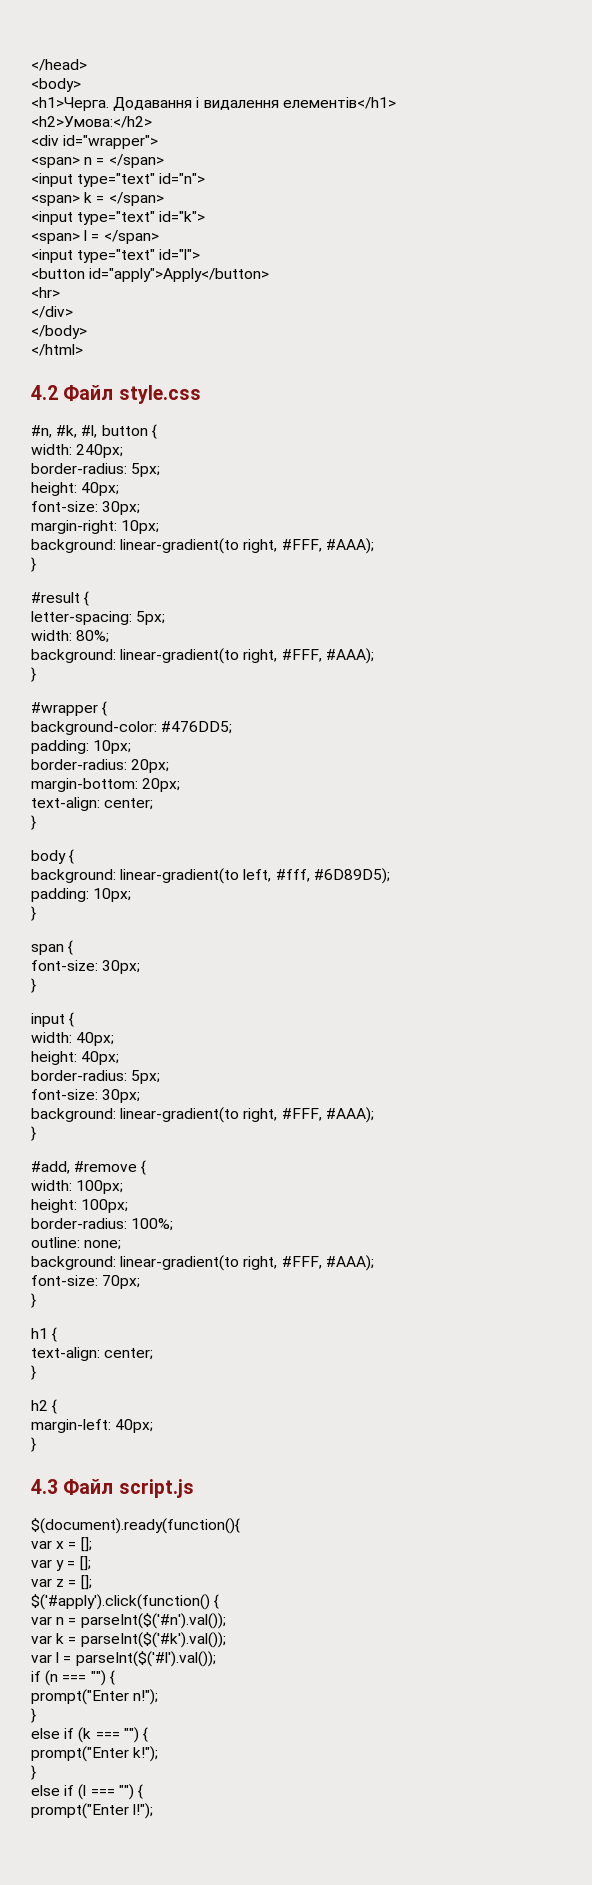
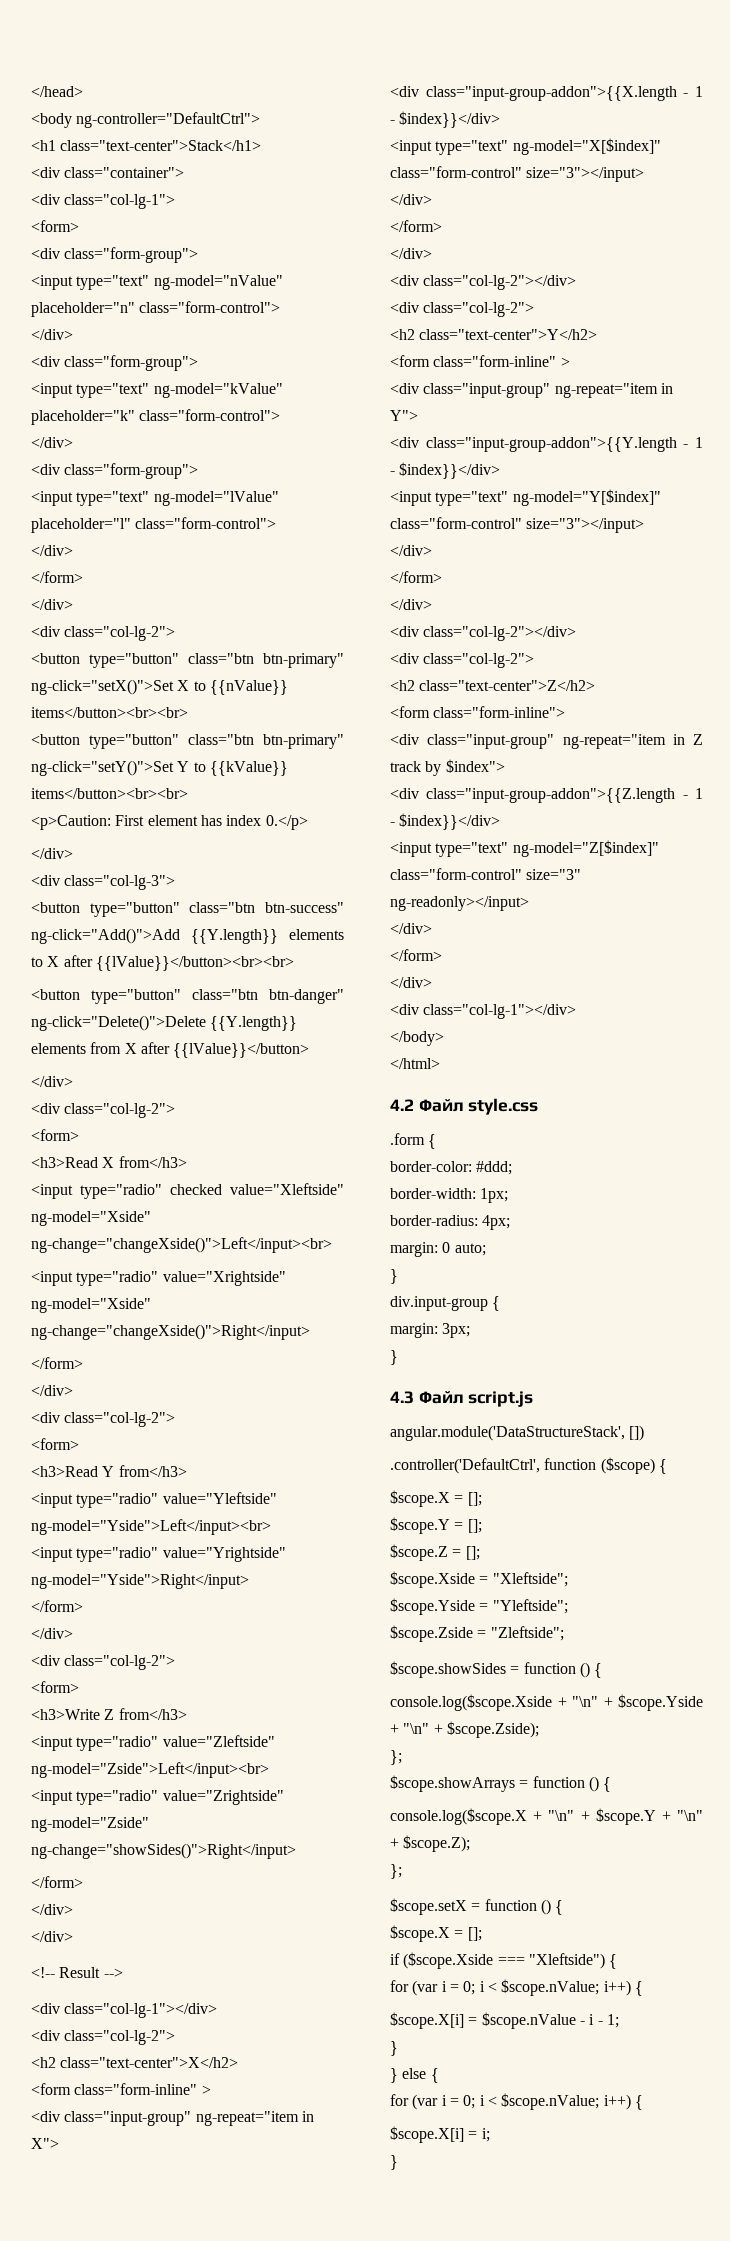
[31,78,81,92] [31,97,396,111] [31,116,152,128] [31,135,159,149] [31,154,164,168] [31,173,206,187] [31,192,164,206] [31,211,206,225] [31,230,159,244] [31,249,201,263] [31,268,270,282] [31,287,60,298] [31,306,73,318] <body> // <h1>Черга. Додавання і видалення елементів</h1> // <h2>Умова:</h2> // <div id="wrapper"> // <span> n = </span> // <input type="text" id="n"> // <span> k = </span> // <input type="text" id="k"> // <span> l = </span> // <input type="text" id="l"> // <button id="apply">Apply</button> // <hr> // </div> -> [31,112,261,128] [31,140,262,151] [31,167,185,178] [31,194,176,209] [31,220,79,232] [31,247,199,263] [31,275,283,290] [31,301,281,317] [31,329,73,340] [31,355,199,371] [31,383,283,398] [31,409,281,425] [31,437,73,448] [31,463,199,479] [31,491,279,506] [31,517,277,533] [31,545,73,556] [31,571,83,583] [31,599,73,610] [31,626,176,641] [31,653,344,668] [31,679,288,695] [31,707,188,718] [31,734,344,749] [31,760,288,776] [31,788,188,799] [31,815,308,830] [31,848,73,859] [31,875,176,890] [31,902,345,917] [31,928,344,944] [31,955,294,971] [31,989,344,1004] [31,1015,298,1031] [31,1042,310,1058] [31,1076,73,1087] [31,1103,176,1118] [31,1129,79,1141] [31,1156,187,1168] [31,1183,344,1199] [31,1211,151,1226] [31,1237,332,1253] [31,1271,286,1286] [31,1298,151,1313] [31,1324,310,1340] [31,1357,83,1369] [31,1385,73,1396] [31,1412,176,1427] [31,1438,79,1450] [31,1465,187,1477] [31,1492,277,1508] [31,1519,271,1535] [31,1547,286,1562] [31,1574,249,1589] [31,1600,83,1612] [31,1628,73,1639] [31,1655,176,1670] [31,1681,79,1693] [31,1708,187,1720] [31,1735,275,1751] [31,1762,269,1778] [31,1790,284,1805] [31,1817,149,1832] [31,1843,296,1859] [31,1876,83,1888] [31,1904,73,1915] [31,1931,73,1942] [31,1967,123,1978] [31,2003,218,2018] [31,2030,176,2045] [31,2057,239,2068] [31,2083,211,2095] [31,2111,314,2126] [31,2138,59,2149] [390,86,703,101] [390,111,501,128] [390,138,661,155] [390,166,645,182] [390,194,432,205] [390,220,442,232] [390,248,432,259] [390,275,577,290] [390,302,535,317] [390,329,598,340] [390,355,570,367] [390,383,673,398] [390,410,418,421] [390,437,703,452] [390,462,501,479] [390,489,661,506] [390,517,645,533] [390,545,432,556] [390,571,442,583] [390,599,432,610] [390,626,577,641] [390,653,535,668] [390,680,596,691] [390,706,566,718] [390,734,703,749] [390,759,505,776] [390,788,703,803] [390,813,501,830] [390,840,659,857] [390,868,582,880] [390,896,529,911] [390,923,432,934] [390,949,442,961] [390,977,432,988] [390,1004,577,1019] <body ng-controller="DefaultCtrl"> // <h1 class="text-center">Stack</h1> // <div class="container"> // <div class="col-lg-1"> // <form> // <div class="form-group"> // <input type="text" ng-model="nValue" placeholder="n" class="form-control"> // </div> // <div class="form-group"> // <input type="text" ng-model="kValue" placeholder="k" class="form-control"> // </div> // <div class="form-group"> // <input type="text" ng-model="lValue" placeholder="l" class="form-control"> // </div> // </form> // </div> // <div class="col-lg-2"> // <button type="button" class="btn btn-primary" ng-click="setX()">Set X to {{nValue}} items</button><br><br> // <button type="button" class="btn btn-primary" ng-click="setY()">Set Y to {{kValue}} items</button><br><br> // <p>Caution: First element has index 0.</p> // </div> // <div class="col-lg-3"> // <button type="button" class="btn btn-success" ng-click="Add()">Add {{Y.length}} elements to X after {{lValue}}</button><br><br> // <button type="button" class="btn btn-danger" ng-click="Delete()">Delete {{Y.length}} elements from X after {{lValue}}</button> // </div> // <div class="col-lg-2"> // <form> // <h3>Read X from</h3> // <input type="radio" checked value="Xleftside" ng-model="Xside" ng-change="changeXside()">Left</input><br> // <input type="radio" value="Xrightside" ng-model="Xside" ng-change="changeXside()">Right</input> // </form> // </div> // <div class="col-lg-2"> // <form> // <h3>Read Y from</h3> // <input type="radio" value="Yleftside" ng-model="Yside">Left</input><br> // <input type="radio" value="Yrightside" ng-model="Yside">Right</input> // </form> // </div> // <div class="col-lg-2"> // <form> // <h3>Write Z from</h3> // <input type="radio" value="Zleftside" ng-model="Zside">Left</input><br> // <input type="radio" value="Zrightside" ng-model="Zside" ng-change="showSides()">Right</input> // </form> // </div> // </div> // <!-- Result --> // <div class="col-lg-1"></div> // <div class="col-lg-2"> // <h2 class="text-center">X</h2> // <form class="form-inline" > // <div class="input-group" ng-repeat="item in X"> // <div class="input-group-addon">{{X.length - 1 - $index}}</div> // <input type="text" ng-model="X[$index]" class="form-control" size="3"></input> // </div> // </form> // </div> // <div class="col-lg-2"></div> // <div class="col-lg-2"> // <h2 class="text-center">Y</h2> // <form class="form-inline" > // <div class="input-group" ng-repeat="item in Y"> // <div class="input-group-addon">{{Y.length - 1 - $index}}</div> // <input type="text" ng-model="Y[$index]" class="form-control" size="3"></input> // </div> // </form> // </div> // <div class="col-lg-2"></div> // <div class="col-lg-2"> // <h2 class="text-center">Z</h2> // <form class="form-inline"> // <div class="input-group" ng-repeat="item in Z track by $index"> // <div class="input-group-addon">{{Z.length - 1 - $index}}</div> // <input type="text" ng-model="Z[$index]" class="form-control" size="3" ng-readonly></input> // </div> // </form> // </div> // <div class="col-lg-1"></div>
[31,424,157,439] [31,444,124,458] [31,463,161,477] [31,482,120,496] [31,501,141,515] [31,520,160,534] [31,538,374,554] [31,557,36,572] [31,591,90,606] [31,611,166,625] [31,630,110,643] [31,648,374,664] [31,667,36,682] [31,701,108,716] [31,721,233,735] [31,740,132,754] [31,759,170,773] [31,778,181,792] [31,797,154,811] [31,815,36,830] [31,849,75,864] [31,868,390,884] [31,888,132,902] [31,906,36,921] [31,940,74,955] [31,960,141,974] [31,978,36,993] [31,1012,75,1027] [31,1032,115,1046] [31,1051,120,1065] [31,1070,161,1084] [31,1089,141,1103] [31,1107,374,1123] [31,1126,36,1141] [31,1160,147,1175] [31,1180,124,1194] [31,1199,129,1213] [31,1218,174,1231] [31,1237,122,1250] [31,1255,374,1271] [31,1275,141,1289] [31,1293,36,1308] [31,1327,58,1342] [31,1347,154,1361] [31,1365,36,1380] [31,1399,58,1414] [31,1419,154,1433] [31,1437,36,1452] [31,1479,194,1498] [31,1518,240,1534] [31,1537,92,1552] [31,1556,91,1571] [31,1575,92,1590] [31,1594,220,1610] [31,1613,226,1629] [31,1632,226,1648] [31,1651,216,1667] [31,1670,115,1686] [31,1689,159,1705] [31,1708,36,1723] [31,1727,148,1743] [31,1746,159,1762] [31,1765,36,1780] [31,1784,143,1800] [31,1803,154,1819] #n, #k, #l, button { // width: 240px; // border-radius: 5px; // height: 40px; // font-size: 30px; // margin-right: 10px; // background: linear-gradient(to right, #FFF, #AAA); // } // #result { // letter-spacing: 5px; // width: 80%; // background: linear-gradient(to right, #FFF, #AAA); // } // #wrapper { // background-color: #476DD5; // padding: 10px; // border-radius: 20px; // margin-bottom: 20px; // text-align: center; // } // body { // background: linear-gradient(to left, #fff, #6D89D5); // padding: 10px; // } // span { // font-size: 30px; // } // input { // width: 40px; // height: 40px; // border-radius: 5px; // font-size: 30px; // background: linear-gradient(to right, #FFF, #AAA); // } // #add, #remove { // width: 100px; // height: 100px; // border-radius: 100%; // outline: none; // background: linear-gradient(to right, #FFF, #AAA); // font-size: 70px; // } // h1 { // text-align: center; // } // h2 { // margin-left: 40px; // } // 4.3 Файл script.js // $(document).ready(function(){ // var x = []; // var y = []; // var z = []; // $('#apply').click(function() { // var n = parseInt($('#n').val()); // var k = parseInt($('#k').val()); // var l = parseInt($('#l').val()); // if (n === "") { // prompt("Enter n!"); // } // else if (k === "") { // prompt("Enter k!"); // } // else if (l === "") { // prompt("Enter l!"); -> [390,1133,437,1149] [390,1161,513,1175] [390,1188,509,1203] [390,1215,511,1230] [390,1242,486,1257] [390,1269,398,1284] [390,1296,501,1311] [390,1323,471,1338] [390,1350,398,1365] [390,1391,534,1407] [390,1425,645,1441] [390,1457,667,1474] [390,1490,482,1507] [390,1517,482,1534] [390,1544,480,1561] [390,1571,568,1588] [390,1598,568,1615] [390,1625,564,1642] [390,1661,603,1678] [390,1694,703,1711] [390,1721,539,1738] [390,1750,402,1765] [390,1775,612,1792] [390,1808,703,1825] [390,1835,471,1852] [390,1864,402,1879] [390,1898,564,1915] [390,1925,482,1942] [390,1952,618,1969] [390,1979,643,1996] [390,2012,619,2029] [390,2041,398,2056] [390,2068,439,2083] [390,2093,643,2110] [390,2126,490,2143] [390,2155,398,2170] .form { // border-color: #ddd; // border-width: 1px; // border-radius: 4px; // margin: 0 auto; // } // div.input-group { // margin: 3px; // } // 4.3 Файл script.js // angular.module('DataStructureStack', []) // .controller('DefaultCtrl', function ($scope) { // $scope.X = []; // $scope.Y = []; // $scope.Z = []; // $scope.Xside = "Xleftside"; // $scope.Yside = "Yleftside"; // $scope.Zside = "Zleftside"; // $scope.showSides = function () { // console.log($scope.Xside + "\n" + $scope.Yside + "\n" + $scope.Zside); // }; // $scope.showArrays = function () { // console.log($scope.X + "\n" + $scope.Y + "\n" + $scope.Z); // }; // $scope.setX = function () { // $scope.X = []; // if ($scope.Xside === "Xleftside") { // for (var i = 0; i < $scope.nValue; i++) { // $scope.X[i] = $scope.nValue - i - 1; // } // } else { // for (var i = 0; i < $scope.nValue; i++) { // $scope.X[i] = i; // }

